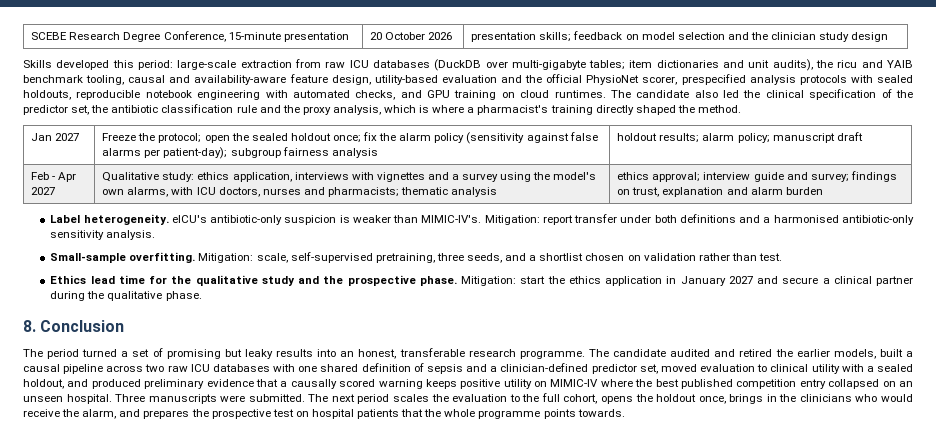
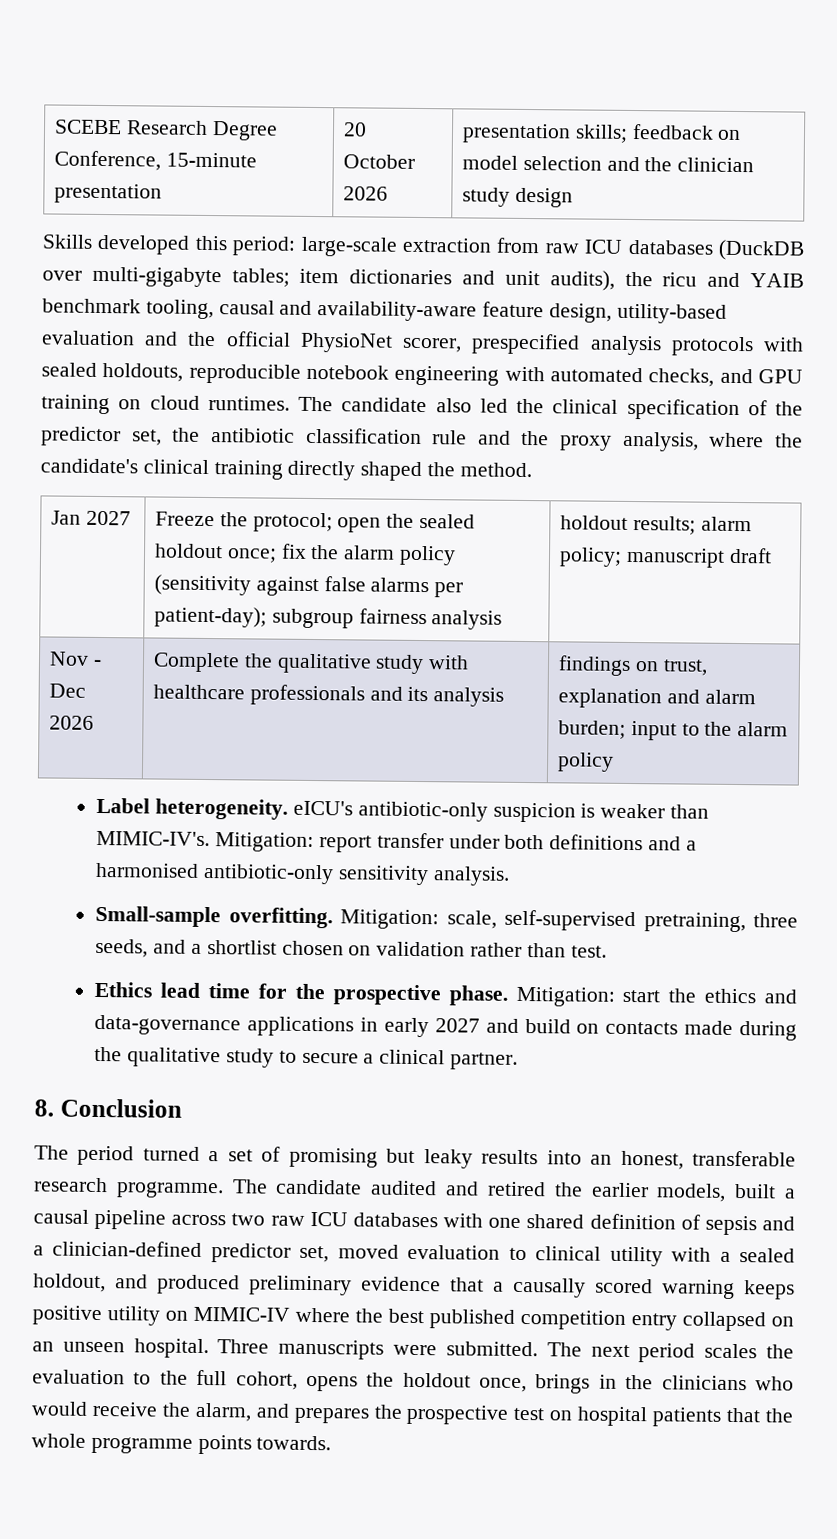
[384,105,549,115] which is where a pharmacist's -> [709,432,803,448] [40,458,209,475] where the candidate's clinical
[31,172,77,182] [31,187,56,195] [102,172,597,182] [102,187,498,197] [617,172,849,182] Feb - Apr 2027 | Qualitative study: ethics application, interviews with vignettes and a survey using the model's own alarms, with ICU doctors, nurses and pharmacists; thematic analysis | ethics approval; interview guide and survey; -> [48,651,102,667] [48,683,86,698] [48,715,94,730] [152,652,470,675] [152,684,505,707] Nov - Dec 2026 | Complete the qualitative study with healthcare professionals and its analysis |
[785,187,823,195] burden -> [557,720,789,741] [556,752,614,772] burden; input to the alarm policy
[195,275,344,286] qualitative study and the -> (325, 991) none
[605,276,914,286] [50,291,202,301] application in January 2027 and secure a clinical partner during the qualitative phase. -> [764,989,798,1004] [94,1014,797,1041] [94,1046,519,1070] and data-governance applications in early 2027 and build on contacts made during the qualitative study to secure a clinical partner.

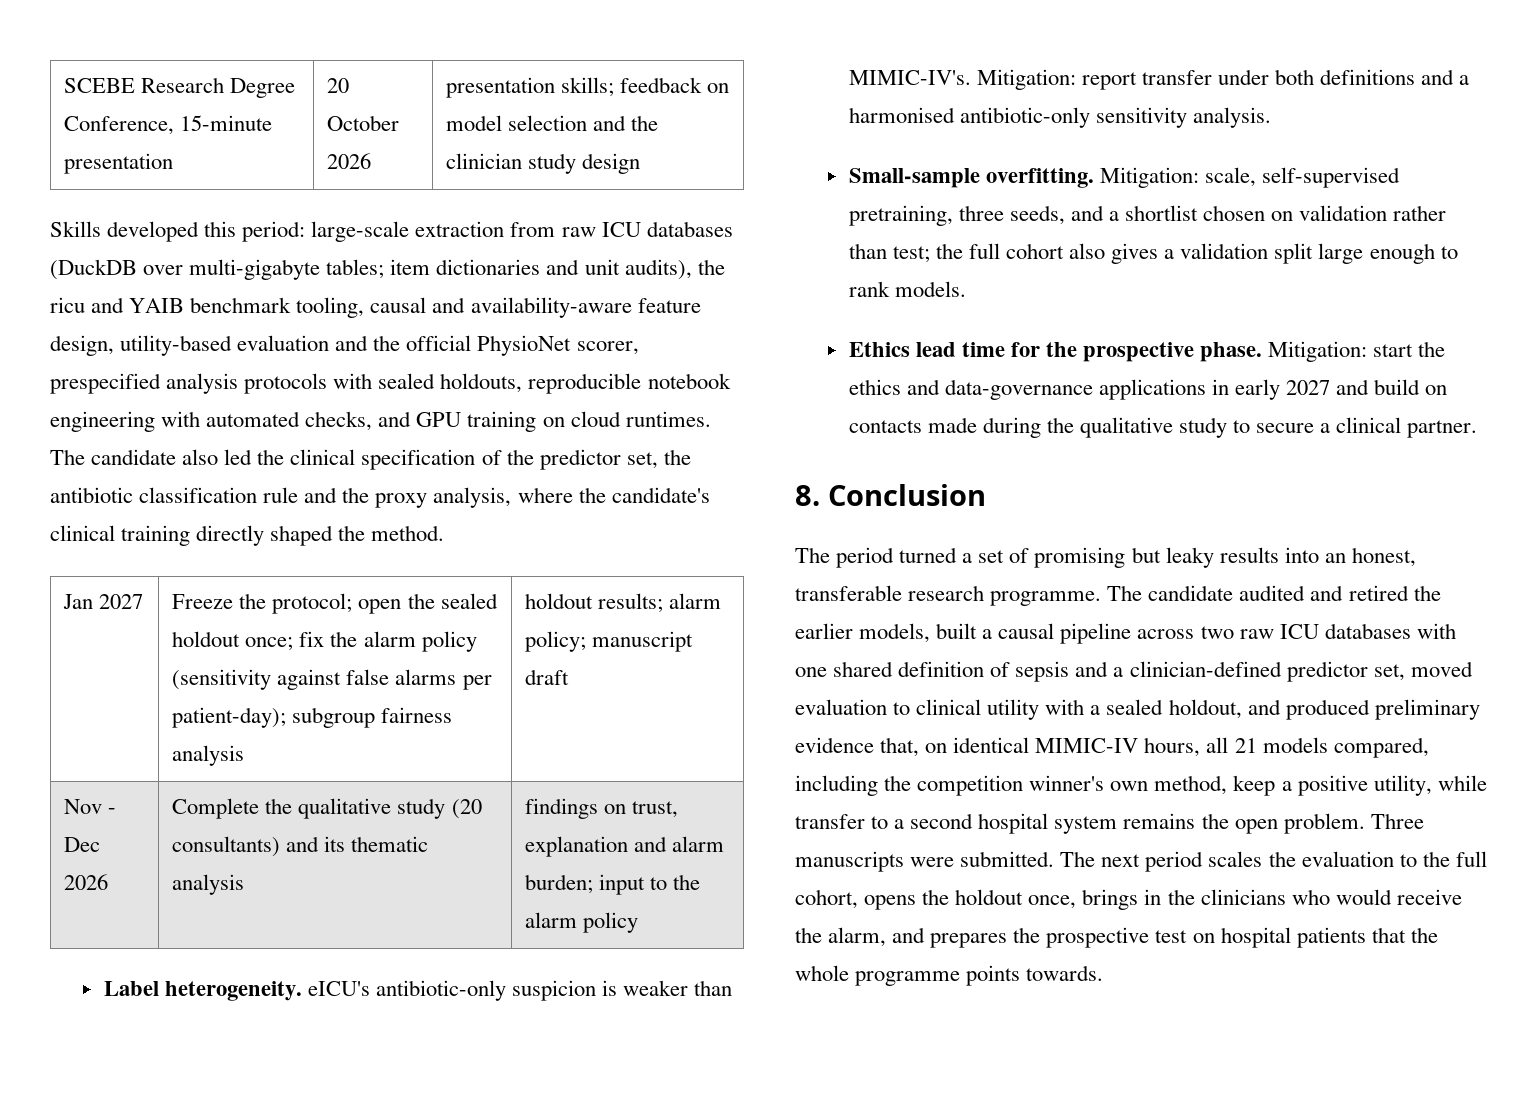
[428,655,470,670] [152,684,365,706] with healthcare professionals -> [451,799,482,819] [172,836,281,857] (20 consultants)
(429, 694) none -> [351,836,429,852] thematic
[570,945,607,958] test. -> [892,243,1458,264] [848,281,966,297] test; the full cohort also gives a validation split large enough to rank models.
[450,1277,795,1300] [32,1305,794,1332] [32,1338,209,1359] that a causally scored warning keeps positive utility on MIMIC-IV where the best published competition entry collapsed on an unseen hospital. -> [880,737,1429,758] [795,775,1487,796] [795,813,1365,834] that, on identical MIMIC-IV hours, all 21 models compared, including the competition winner's own method, keep a positive utility, while transfer to a second hospital system remains the open problem.

